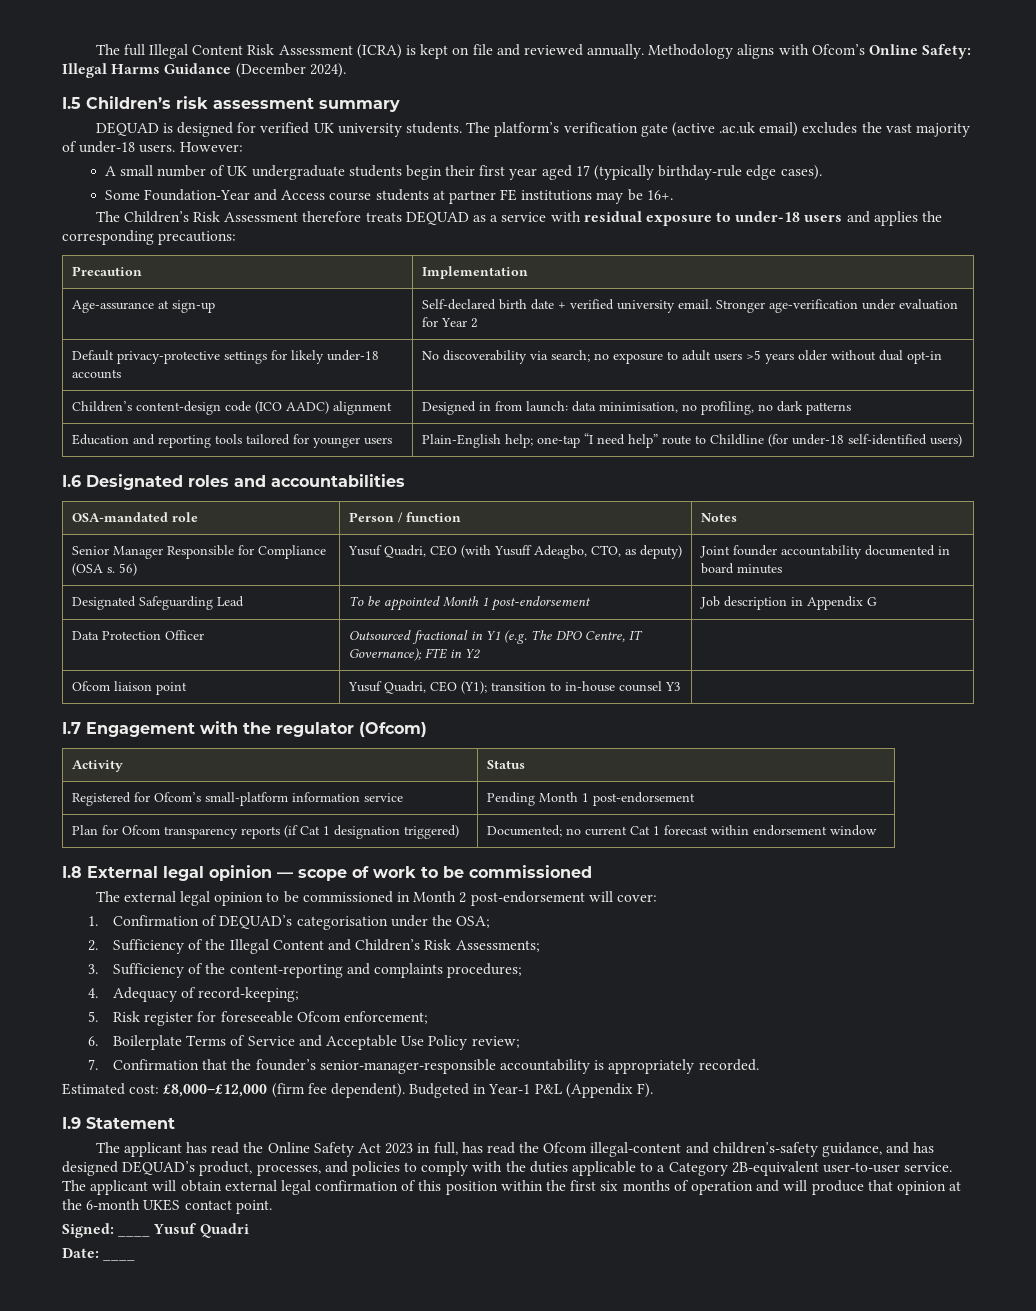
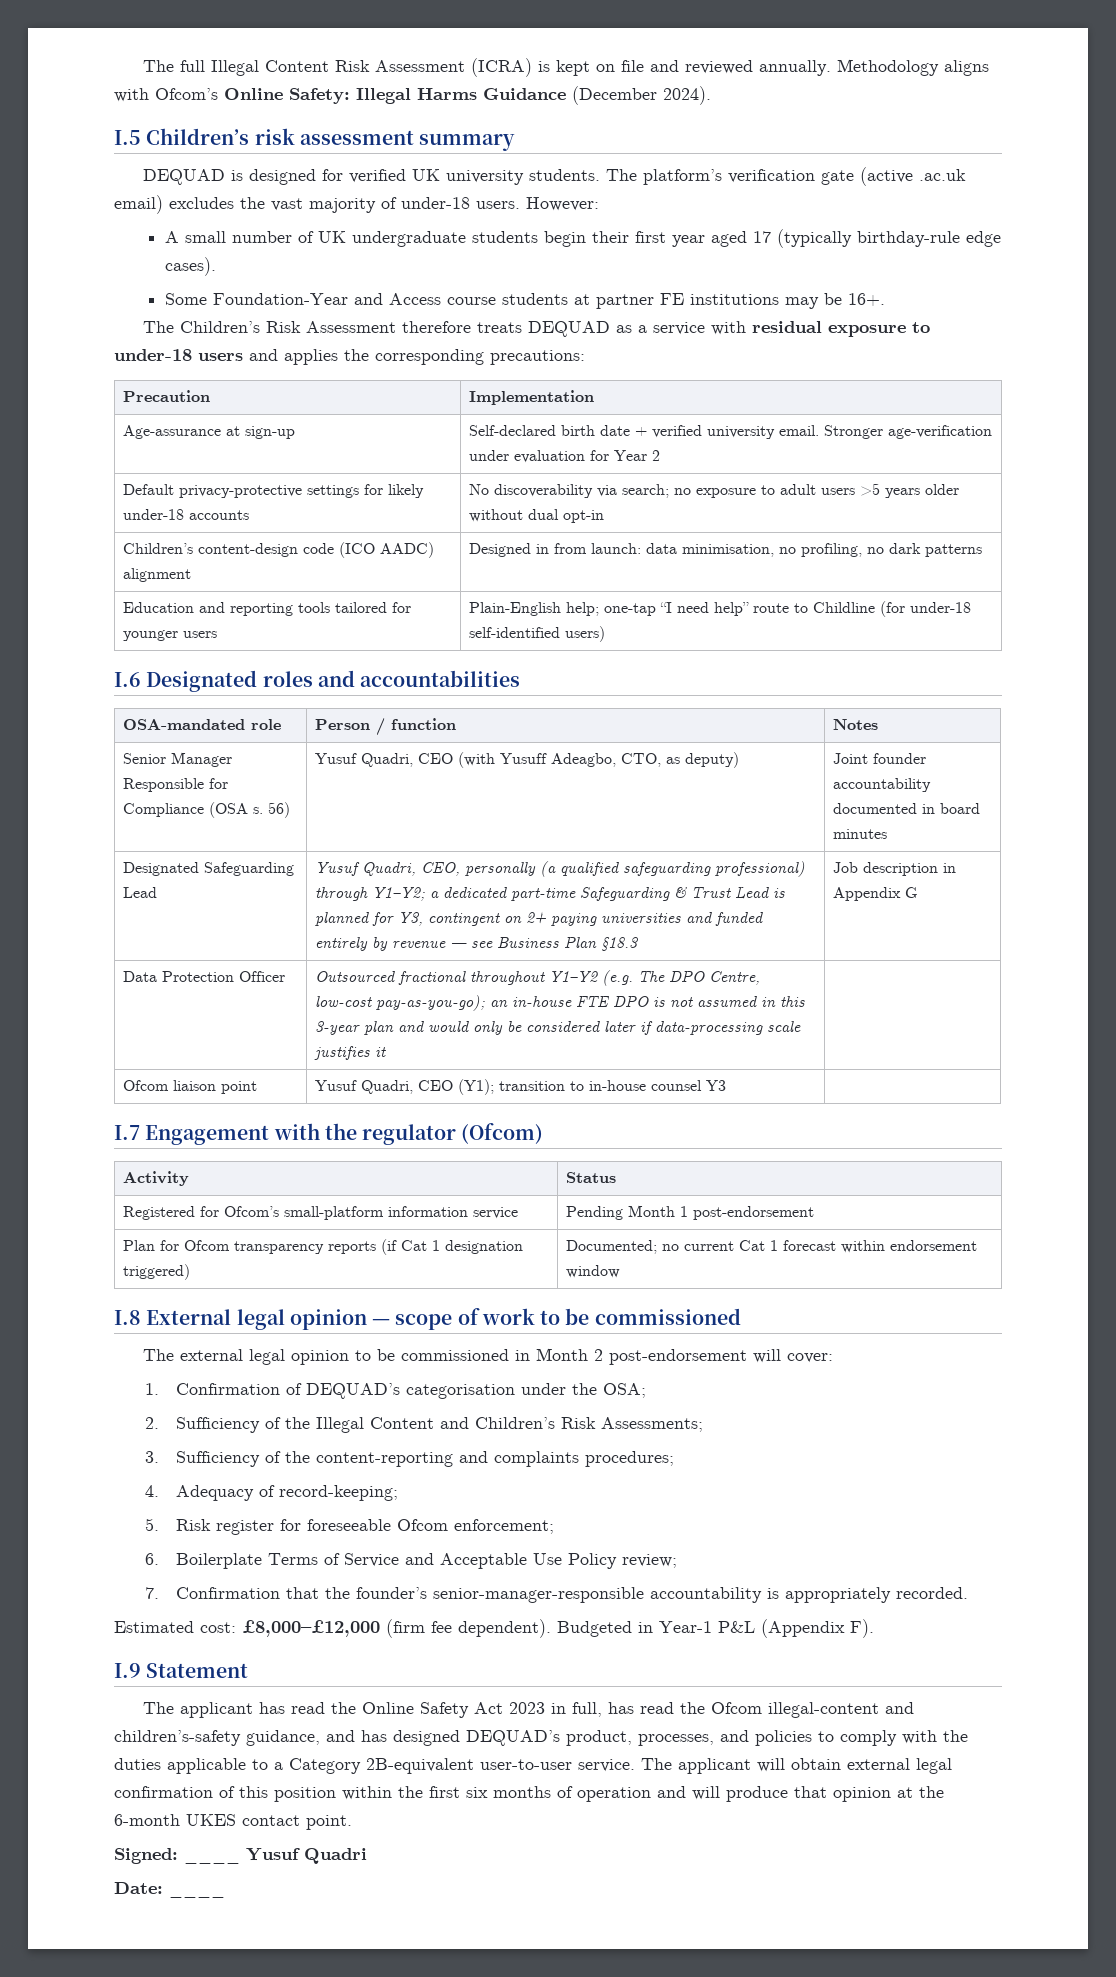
[348,596,591,611] To be appointed Month 1 post-endorsement -> [314,861,805,877] [314,887,785,901] [314,911,763,926] [314,936,638,951] Yusuf Quadri, CEO, personally (a qualified safeguarding professional) through Y1–Y2; a dedicated part-time Safeguarding & Trust Lead is planned for Y3, contingent on 2+ paying universities and funded entirely by revenue — see Business Plan §18.3
[470,631,500,640] in Y1 -> [469,971,598,985] throughout Y1–Y2
[628,630,643,640] [348,648,481,661] IT Governance); FTE in Y2 -> [314,995,805,1011] [314,1021,801,1035] [313,1046,386,1060] low-cost pay-as-you-go); an in-house FTE DPO is not assumed in this 3-year plan and would only be considered later if data-processing scale justifies it

